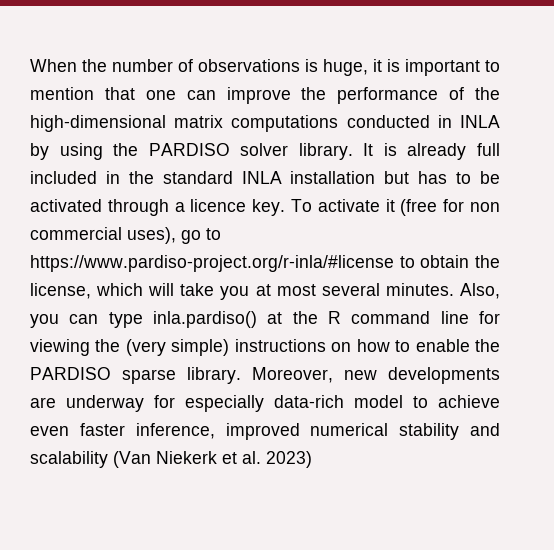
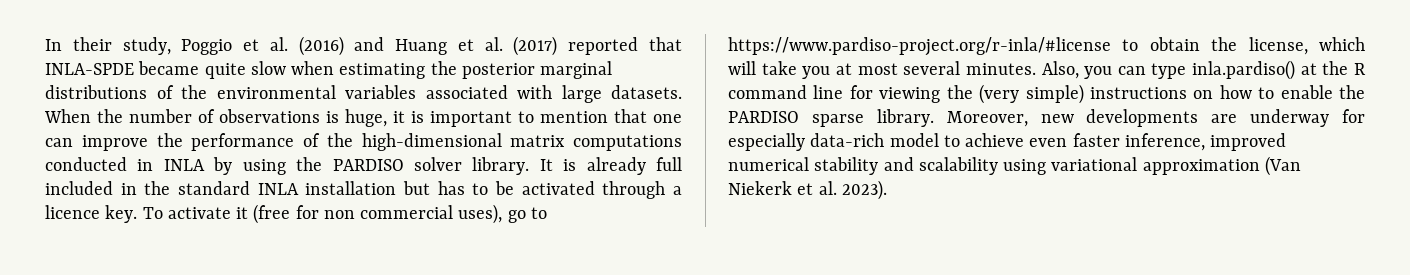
(30, 65) none -> [45,36,682,56] [45,61,613,79] [45,85,682,103] In their study, Poggio et al. (2016) and Huang et al. (2017) reported that INLA-SPDE became quite slow when estimating the posterior marginal distributions of the environmental variables associated with large datasets.
(108, 459) none -> [1003,157,1260,175] using variational approximation
[266,451,312,468] 2023) -> [841,180,887,200] 2023).

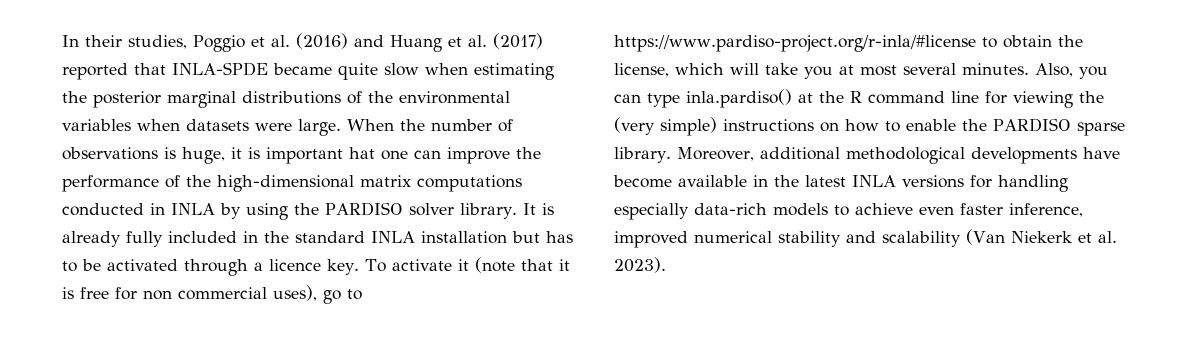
[122,37,171,55] study, -> [128,35,187,49] studies,
[425,85,682,103] associated with large datasets. -> [137,119,341,136] when datasets were large.
[518,109,647,123] to mention that -> [349,147,375,159] hat
[655,157,682,171] full -> [126,231,163,247] fully
[253,204,291,224] (free -> [474,257,570,273] [62,287,109,299] (note that it is free
[1040,109,1365,127] new developments are underway for -> [759,147,1120,164] [613,175,1068,192] additional methodological developments have become available in the latest INLA versions for handling
[889,133,939,147] model -> [773,203,828,216] models
[1003,157,1260,175] using variational approximation -> (961, 239) none

